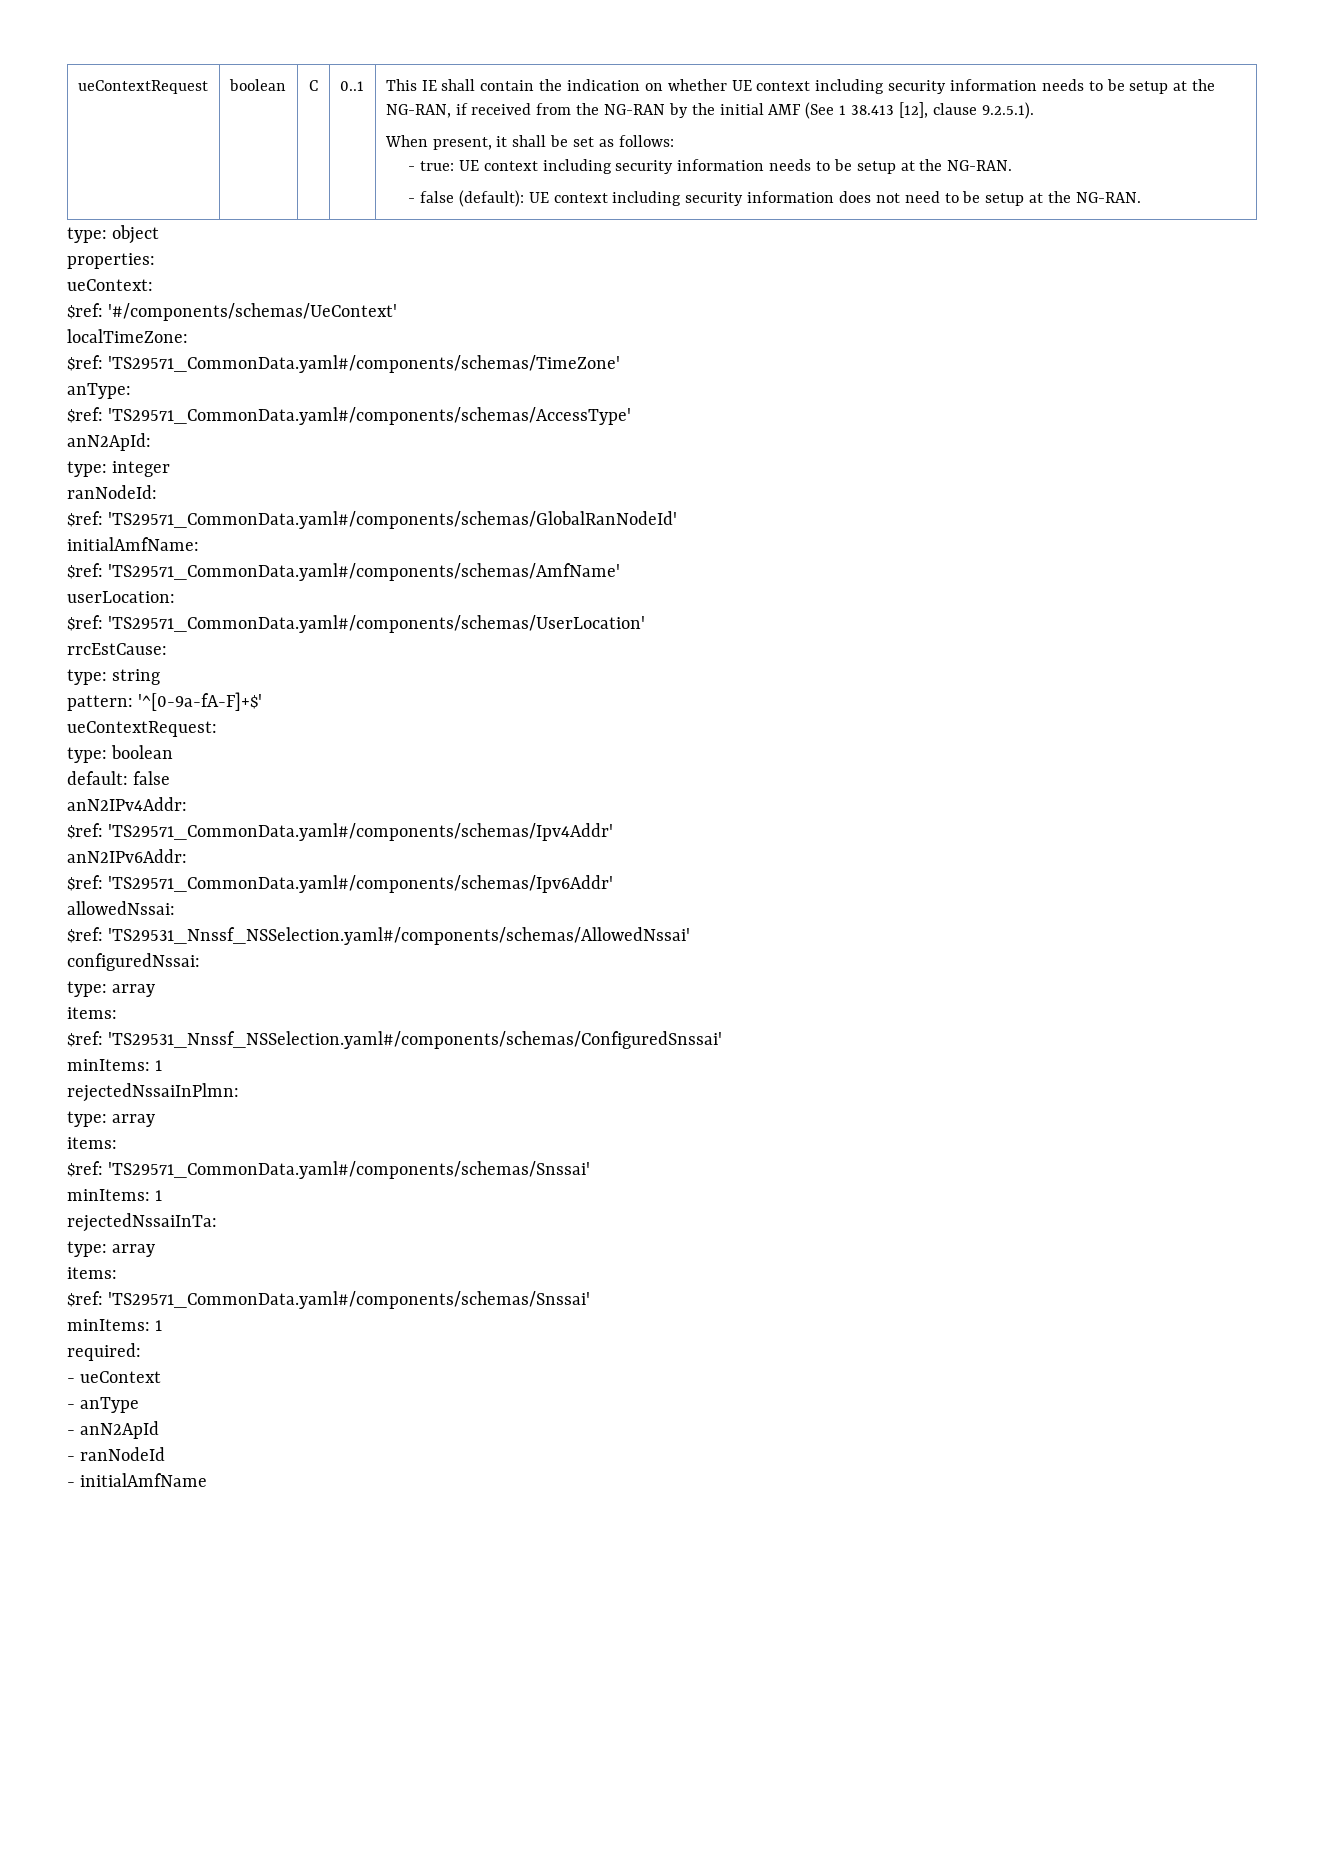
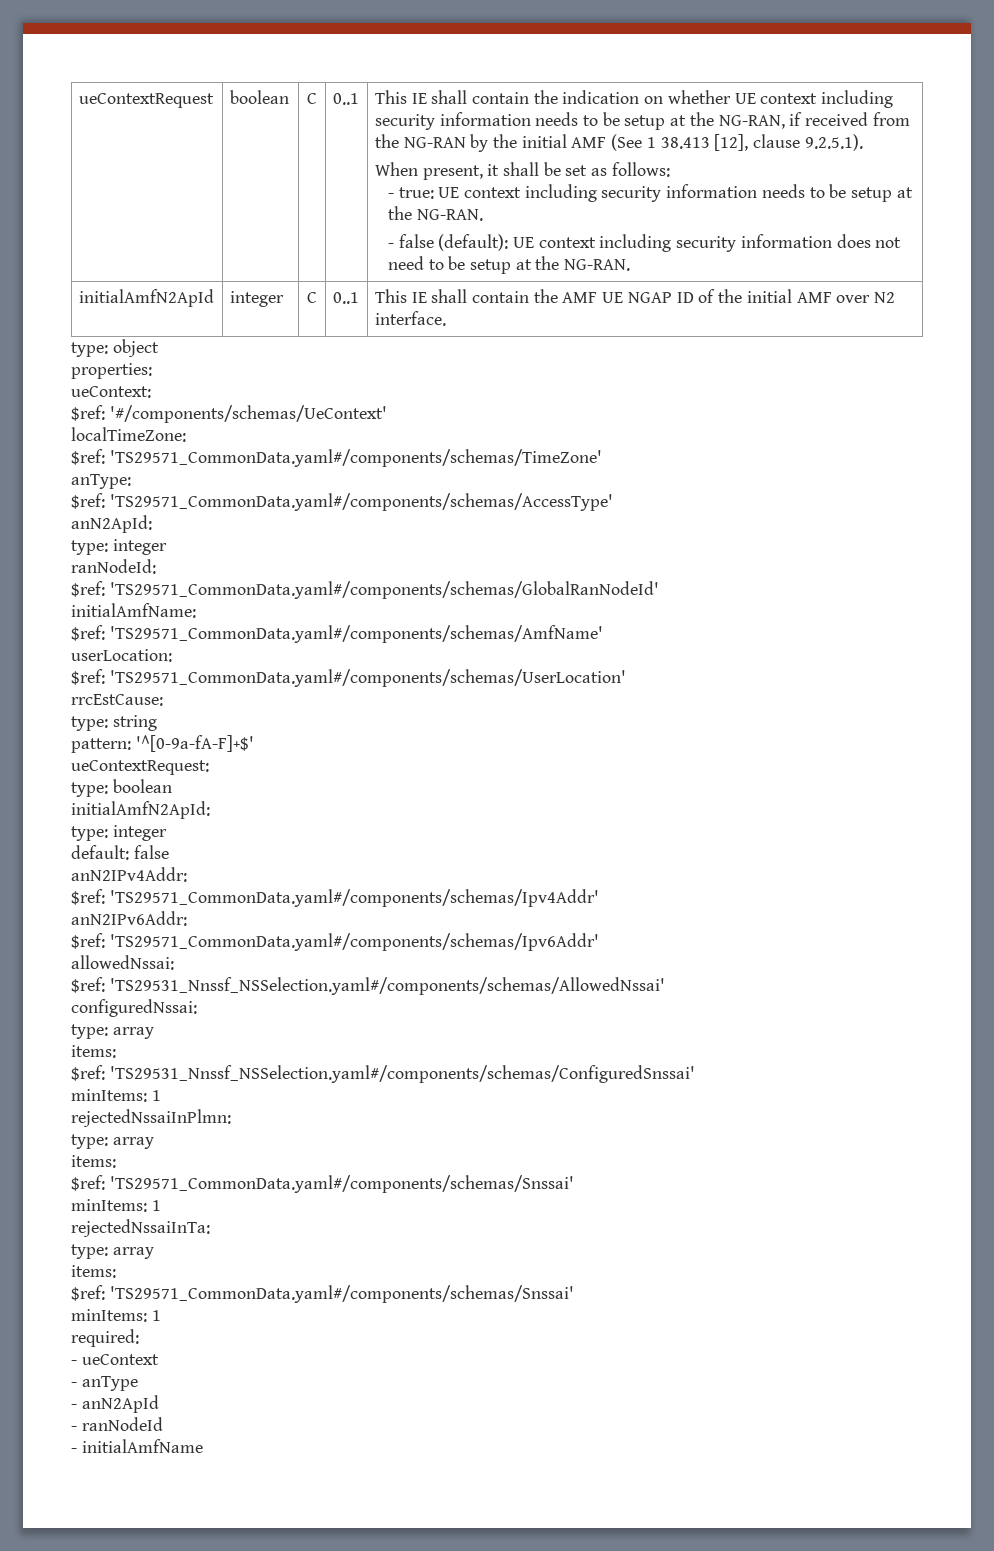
(1141, 197) none -> [78,289,214,307] [229,291,284,307] [307,292,317,303] [332,292,359,304] [374,289,895,303] [374,311,446,326] // initialAmfN2ApId | integer | C | 0..1 | This IE shall contain the AMF UE NGAP ID of the initial AMF over N2 interface.
(174, 752) none -> [71,801,210,819] [71,825,167,841] // initialAmfN2ApId: // type: integer

